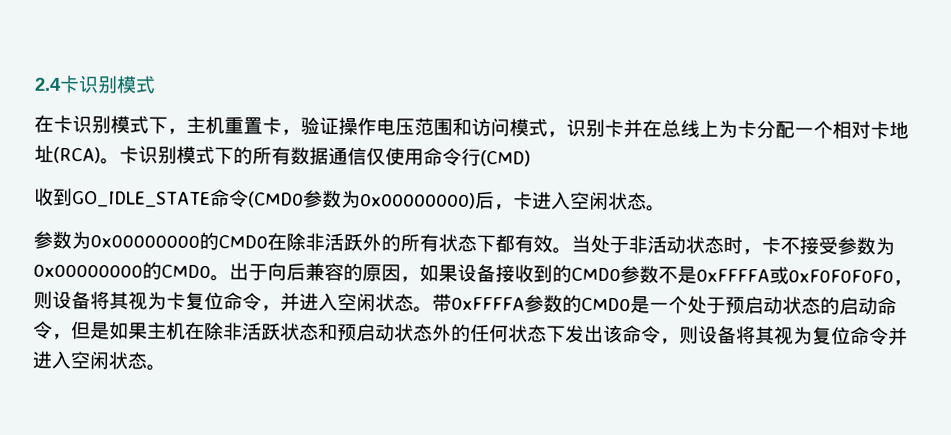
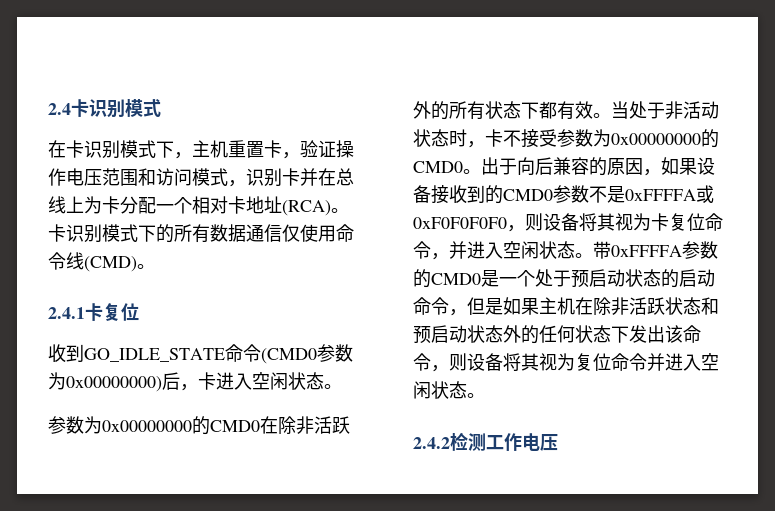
[461,147,481,167] 行 -> [66,252,84,270] 线
(531, 158) none -> [137,264,155,269] [48,303,139,321] 。 // 2.4.1卡复位
(166, 367) none -> [413,432,558,451] // 2.4.2检测工作电压

